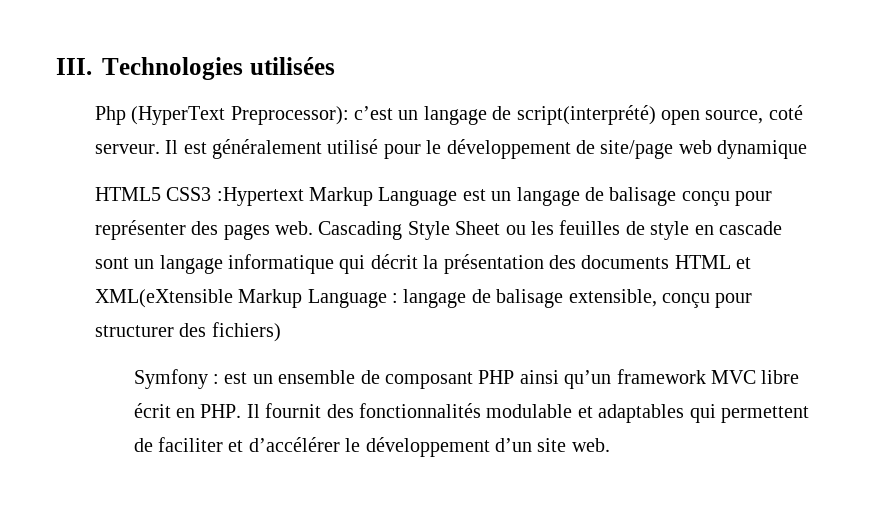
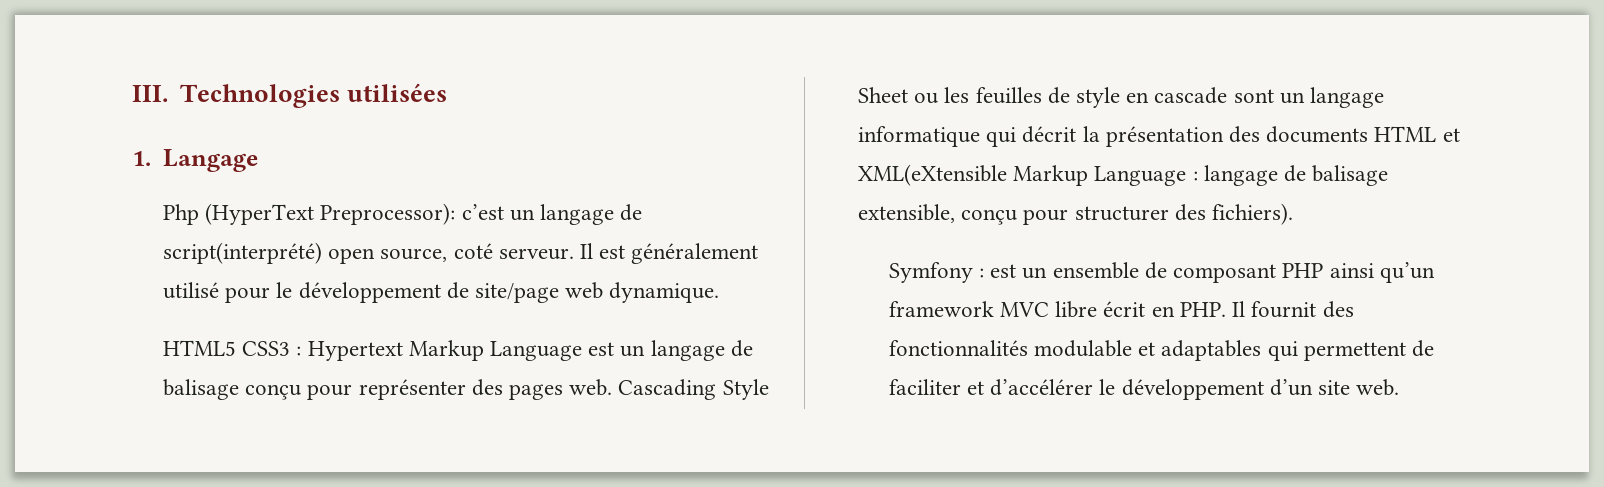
(335, 66) none -> [132,149,258,172] // 1. Langage
[717,140,808,159] dynamique -> [609,282,720,303] dynamique.
[216,187,304,206] :Hypertext -> [296,341,403,361] : Hypertext
[211,322,281,342] fichiers) -> [1211,203,1293,225] fichiers).

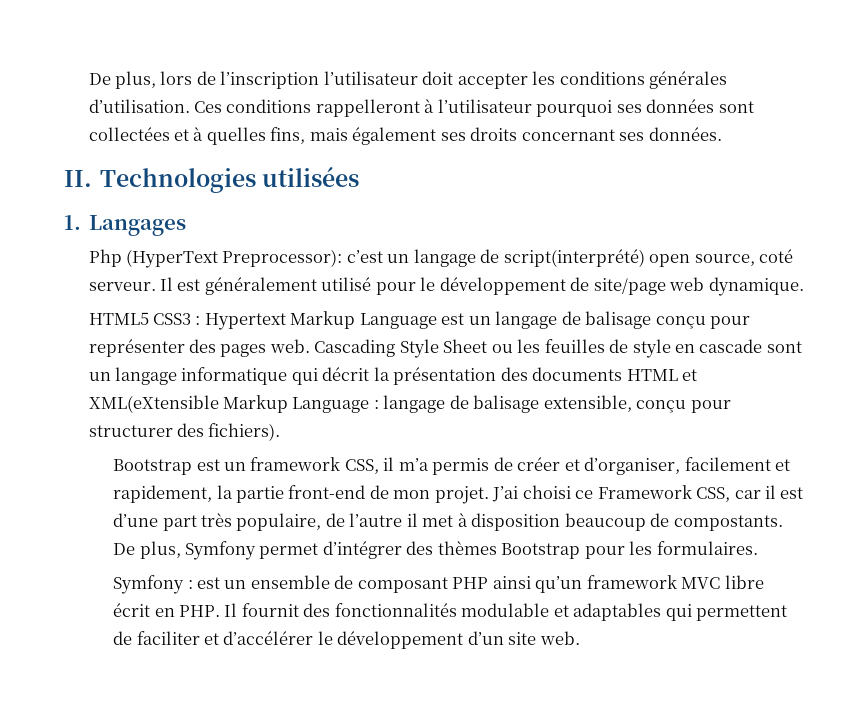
[132,85,168,102] III. -> [88,71,728,89] [88,99,754,117] [88,127,722,145] [64,170,92,187] De plus, lors de l’inscription l’utilisateur doit accepter les conditions générales d’utilisation. Ces conditions rappelleront à l’utilisateur pourquoi ses données sont collectées et à quelles fins, mais également ses droits concernant ses données. // II.
[162,149,258,172] Langage -> [89,215,187,236] Langages
(1293, 214) none -> [113,457,790,475] [113,485,804,504] [113,513,783,531] [113,541,758,560] // Bootstrap est un framework CSS, il m’a permis de créer et d’organiser, facilement et rapidement, la partie front-end de mon projet. J’ai choisi ce Framework CSS, car il est d’une part très populaire, de l’autre il met à disposition beaucoup de compostants. De plus, Symfony permet d’intégrer des thèmes Bootstrap pour les formulaires.

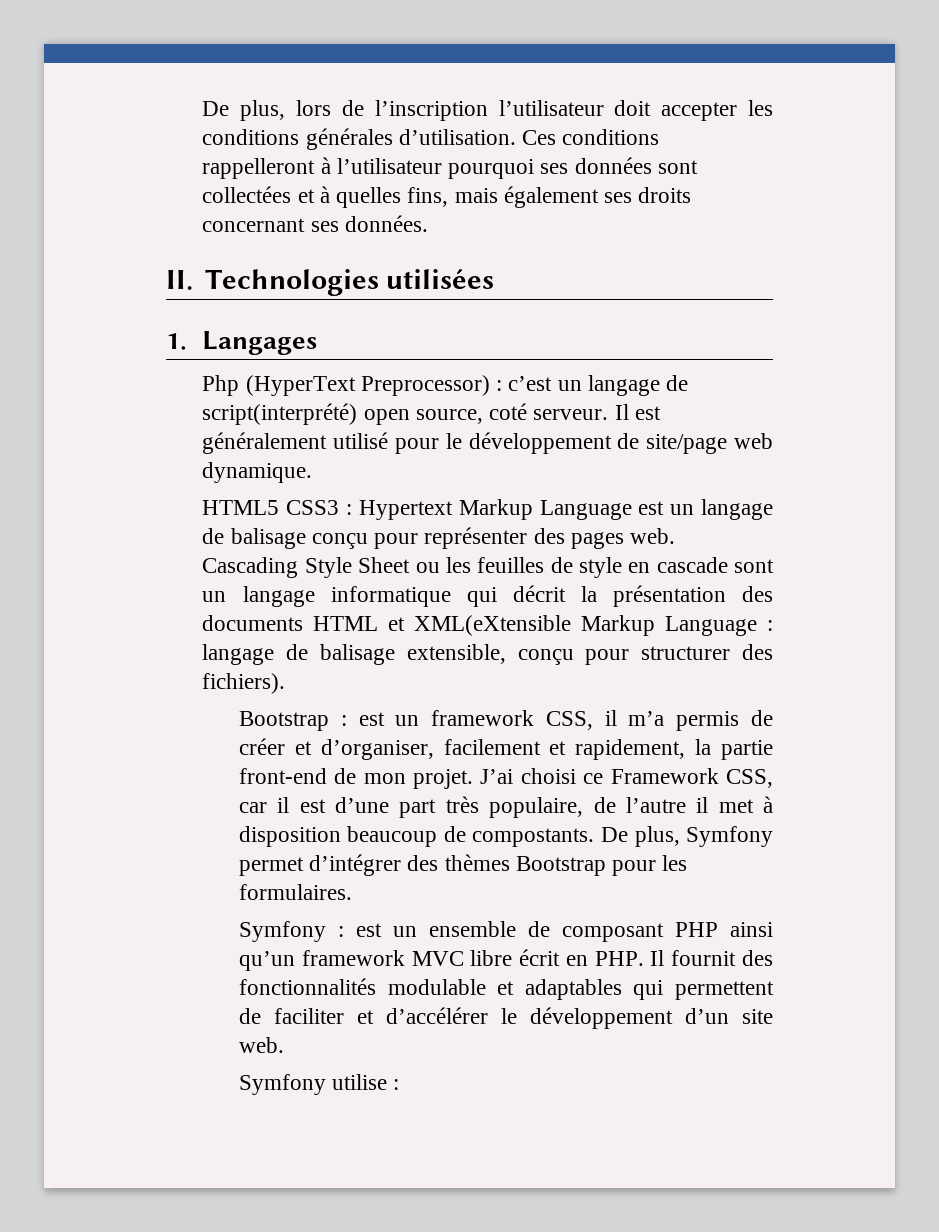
[222,249,343,267] Preprocessor): -> [360,375,503,396] Preprocessor) :
(193, 467) none -> [340,715,347,726] :
(580, 638) none -> [238,1074,400,1095] // Symfony utilise :

